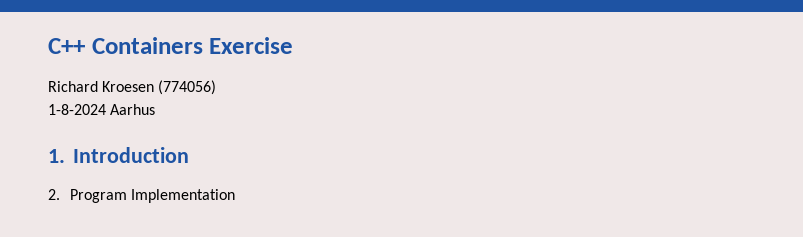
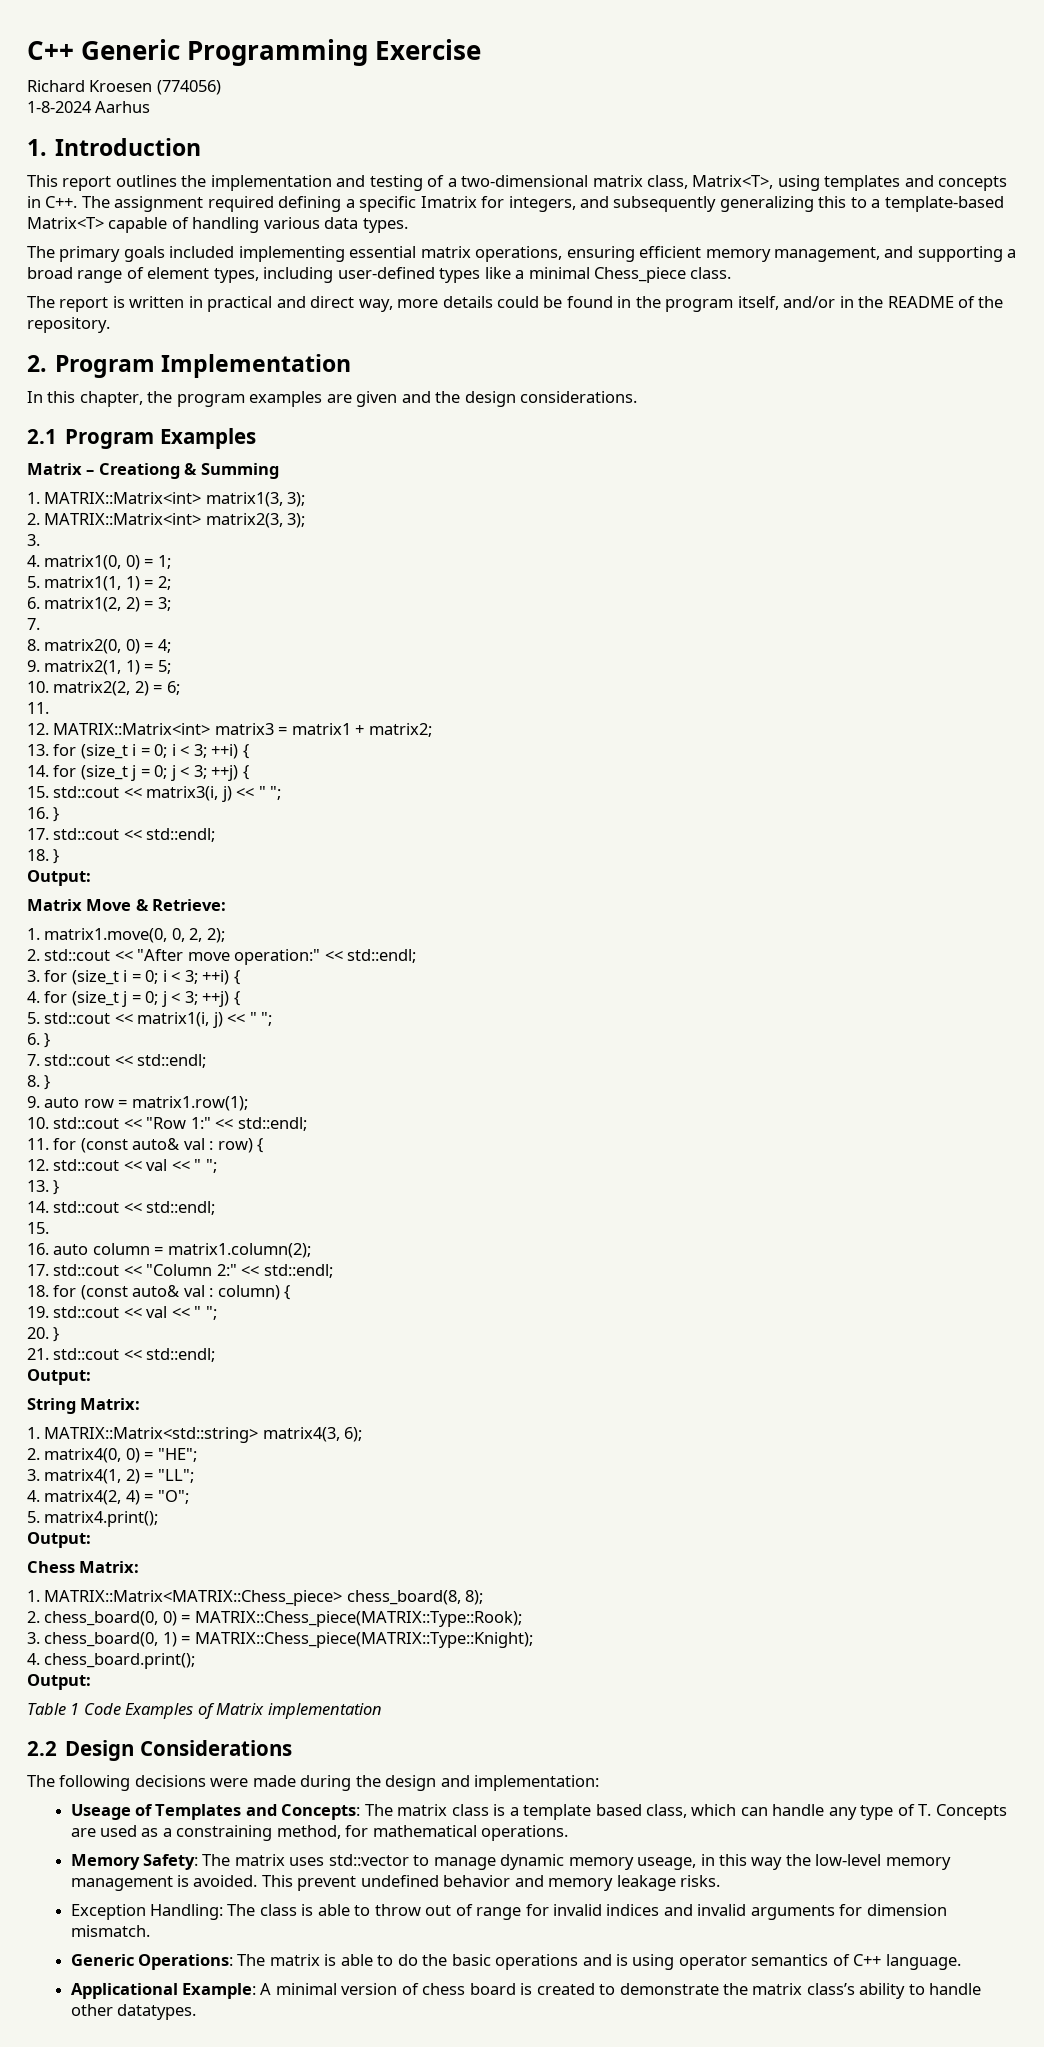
[48,37,203,54] C++ Containers -> [27,39,369,66] C++ Generic Programming
[48,189,235,203] 2. Program Implementation -> [27,175,1008,191] [27,196,1004,212] [27,217,408,233] [27,246,1017,262] [27,267,732,283] [27,296,1004,312] [27,317,110,333] [27,354,352,378] [27,391,638,407] [27,428,256,449] [27,463,279,479] [27,492,306,507] [27,513,306,528] [27,534,40,546] [27,555,171,570] [27,576,171,591] [27,597,171,612] [27,618,40,630] [27,639,171,654] [27,660,171,675] [27,681,180,696] [27,702,49,714] [27,723,432,737] [27,744,249,759] [27,765,249,781] [27,786,282,802] [27,807,60,822] [27,828,216,842] [27,849,60,864] [27,870,91,886] [27,899,227,911] [27,928,225,943] [27,949,417,965] [27,970,240,985] [27,991,240,1007] [27,1012,273,1028] [27,1033,51,1048] [27,1054,207,1068] [27,1075,51,1090] [27,1096,248,1111] [27,1117,307,1131] [27,1138,264,1153] [27,1159,217,1173] [27,1180,60,1195] [27,1201,216,1215] [27,1222,49,1234] [27,1243,311,1258] [27,1264,333,1278] [27,1285,291,1300] [27,1306,217,1320] [27,1327,60,1342] [27,1348,216,1362] [27,1369,91,1385] [27,1398,141,1414] [27,1427,363,1443] [27,1448,197,1463] [27,1469,194,1484] [27,1490,189,1505] [27,1511,159,1527] [27,1532,91,1548] [27,1561,140,1573] [27,1590,484,1606] [27,1611,522,1627] [27,1632,533,1648] [27,1653,196,1669] [27,1674,91,1690] [27,1703,382,1719] [27,1740,292,1761] [27,1775,600,1791] [70,1804,1007,1820] [70,1825,569,1841] [70,1854,951,1870] [70,1875,721,1891] [70,1904,947,1920] [70,1925,150,1937] [70,1954,961,1970] [70,1983,982,1999] [70,2004,197,2020] This report outlines the implementation and testing of a two-dimensional matrix class, Matrix<T>, using templates and concepts in C++. The assignment required defining a specific Imatrix for integers, and subsequently generalizing this to a template-based Matrix<T> capable of handling various data types. // The primary goals included implementing essential matrix operations, ensuring efficient memory management, and supporting a broad range of element types, including user-defined types like a minimal Chess_piece class. // The report is written in practical and direct way, more details could be found in the program itself, and/or in the README of the repository. // 2. Program Implementation // In this chapter, the program examples are given and the design considerations. // 2.1 Program Examples // Matrix – Creationg & Summing // 1. MATRIX::Matrix<int> matrix1(3, 3); // 2. MATRIX::Matrix<int> matrix2(3, 3); // 3. // 4. matrix1(0, 0) = 1; // 5. matrix1(1, 1) = 2; // 6. matrix1(2, 2) = 3; // 7. // 8. matrix2(0, 0) = 4; // 9. matrix2(1, 1) = 5; // 10. matrix2(2, 2) = 6; // 11. // 12. MATRIX::Matrix<int> matrix3 = matrix1 + matrix2; // 13. for (size_t i = 0; i < 3; ++i) { // 14. for (size_t j = 0; j < 3; ++j) { // 15. std::cout << matrix3(i, j) << " "; // 16. } // 17. std::cout << std::endl; // 18. } // Output: // Matrix Move & Retrieve: // 1. matrix1.move(0, 0, 2, 2); // 2. std::cout << "After move operation:" << std::endl; // 3. for (size_t i = 0; i < 3; ++i) { // 4. for (size_t j = 0; j < 3; ++j) { // 5. std::cout << matrix1(i, j) << " "; // 6. } // 7. std::cout << std::endl; // 8. } // 9. auto row = matrix1.row(1); // 10. std::cout << "Row 1:" << std::endl; // 11. for (const auto& val : row) { // 12. std::cout << val << " "; // 13. } // 14. std::cout << std::endl; // 15. // 16. auto column = matrix1.column(2); // 17. std::cout << "Column 2:" << std::endl; // 18. for (const auto& val : column) { // 19. std::cout << val << " "; // 20. } // 21. std::cout << std::endl; // Output: // String Matrix: // 1. MATRIX::Matrix<std::string> matrix4(3, 6); // 2. matrix4(0, 0) = "HE"; // 3. matrix4(1, 2) = "LL"; // 4. matrix4(2, 4) = "O"; // 5. matrix4.print(); // Output: // Chess Matrix: // 1. MATRIX::Matrix<MATRIX::Chess_piece> chess_board(8, 8); // 2. chess_board(0, 0) = MATRIX::Chess_piece(MATRIX::Type::Rook); // 3. chess_board(0, 1) = MATRIX::Chess_piece(MATRIX::Type::Knight); // 4. chess_board.print(); // Output: // Table 1 Code Examples of Matrix implementation // 2.2 Design Considerations // The following decisions were made during the design and implementation: // Useage of Templates and Concepts: The matrix class is a template based class, which can handle any type of T. Concepts are used as a constraining method, for mathematical operations. // Memory Safety: The matrix uses std::vector to manage dynamic memory useage, in this way the low-level memory management is avoided. This prevent undefined behavior and memory leakage risks. // Exception Handling: The class is able to throw out of range for invalid indices and invalid arguments for dimension mismatch. // Generic Operations: The matrix is able to do the basic operations and is using operator semantics of C++ language. // Applicational Example: A minimal version of chess board is created to demonstrate the matrix class’s ability to handle other datatypes.

